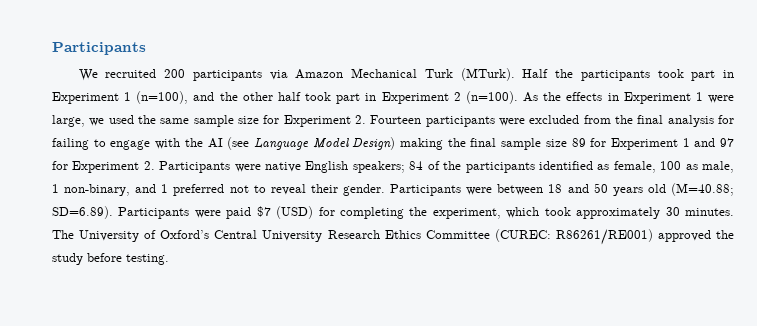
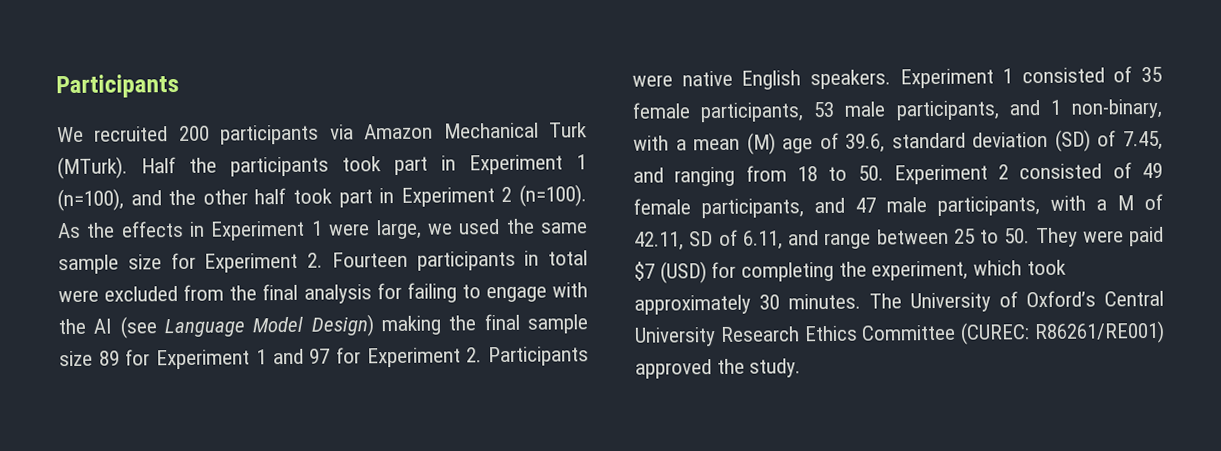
(495, 121) none -> [524,250,588,266] in total
[352,161,734,173] [52,183,734,196] [52,206,190,219] speakers; 84 of the participants identified as female, 100 as male, 1 non-binary, and 1 preferred not to reveal their gender. Participants were between 18 and 50 years old (M=40.88; SD=6.89). Participants -> [809,66,1162,90] [632,98,1163,123] [633,129,1163,155] [633,162,1163,187] [633,193,1163,219] [634,227,1078,251] speakers. Experiment 1 consisted of 35 female participants, 53 male participants, and 1 non-binary, with a mean (M) age of 39.6, standard deviation (SD) of 7.45, and ranging from 18 to 50. Experiment 2 consisted of 49 female participants, and 47 male participants, with a M of 42.11, SD of 6.11, and range between 25 to 50. They
[52,253,169,265] study before testing. -> [749,358,802,378] study.

